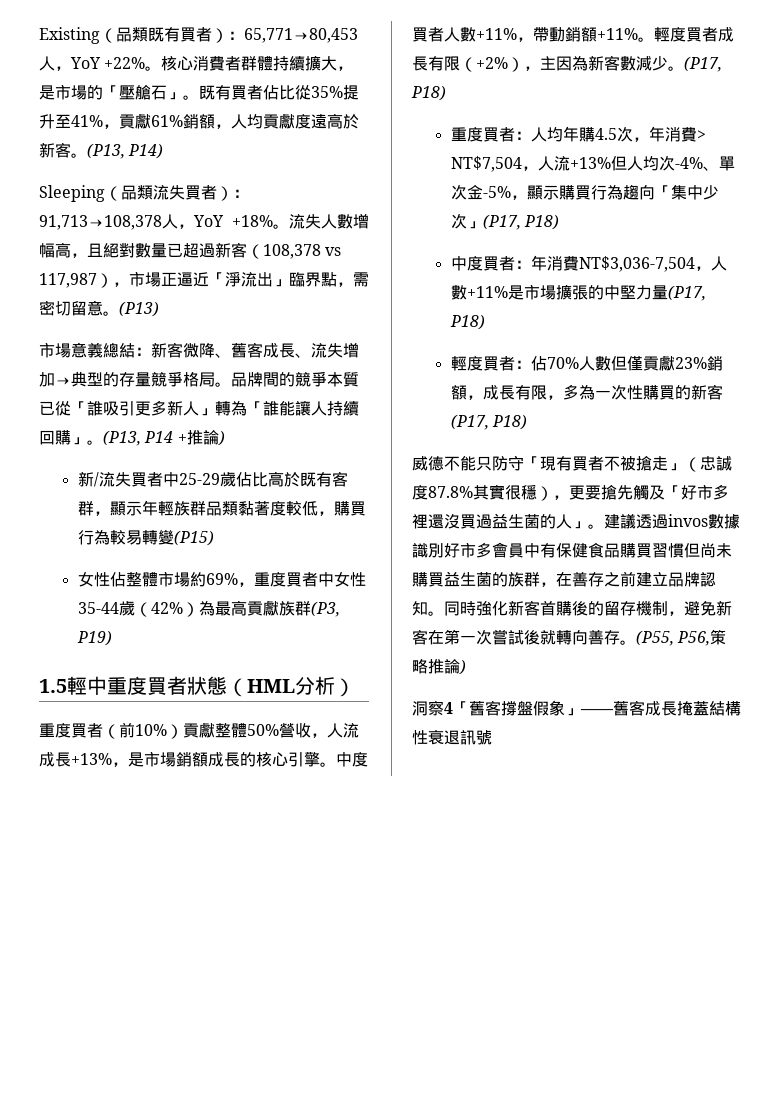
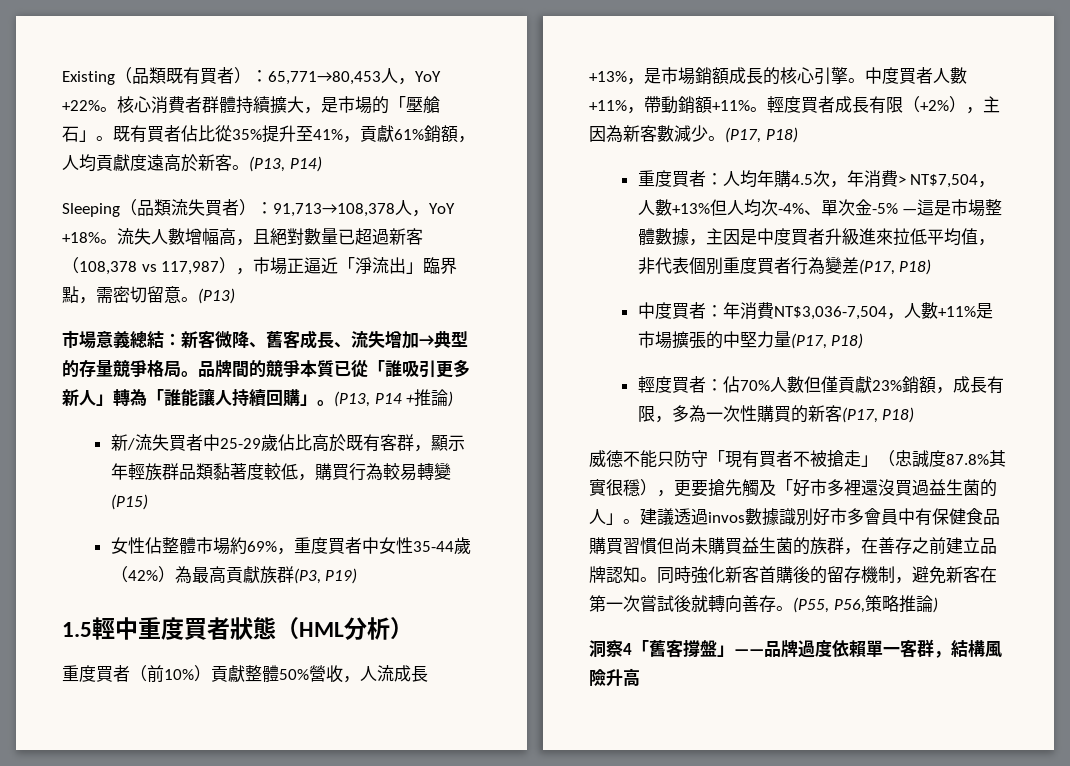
[553,156,570,171] 流 -> [654,199,672,216] 數
[510,185,719,200] [450,213,483,229] ，顯示購買行為趨向「集中少次」 -> [902,199,1003,217] [637,228,995,246] [637,256,859,275] —這是市場整體數據，主因是中度買者升級進來拉低平均值，非代表個別重度買者行為變差
[533,700,741,716] [412,730,492,745] 假象」——舊客成長掩蓋結構性衰退訊號 -> [717,639,1002,658] [589,668,640,686] 」——品牌過度依賴單一客群，結構風險升高

